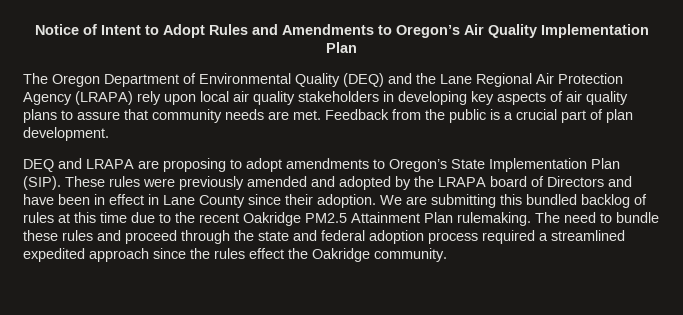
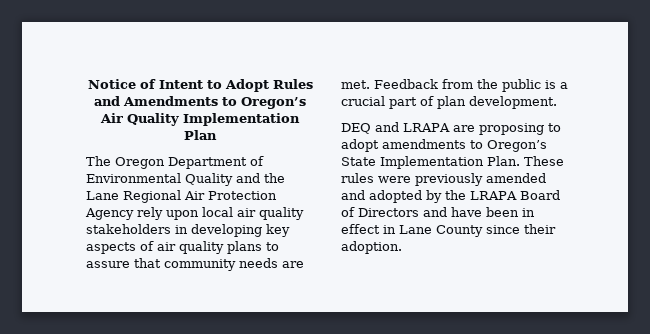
[343,73,384,87] (DEQ) -> (233, 179) none
[75,91,133,105] (LRAPA) -> (134, 214) none
[591,158,620,169] [23,176,61,190] Plan (SIP). -> [487,156,520,166] Plan.
[490,176,527,187] board -> [519,190,560,200] Board
[380,194,647,208] [23,212,659,226] [23,230,625,244] [23,248,447,262] We are submitting this bundled backlog of rules at this time due to the recent Oakridge PM2.5 Attainment Plan rulemaking. The need to bundle these rules and proceed through the state and federal adoption process required a streamlined expedited approach since the rules effect the Oakridge community. -> (402, 247) none

